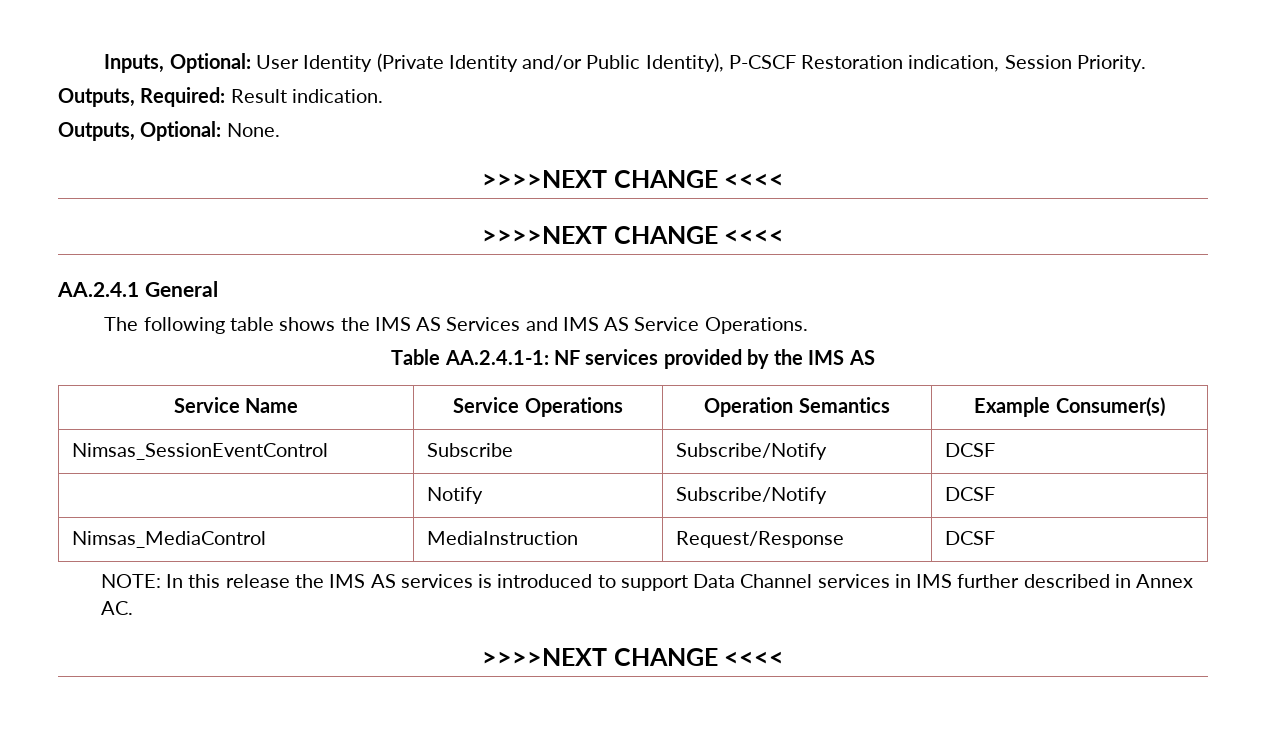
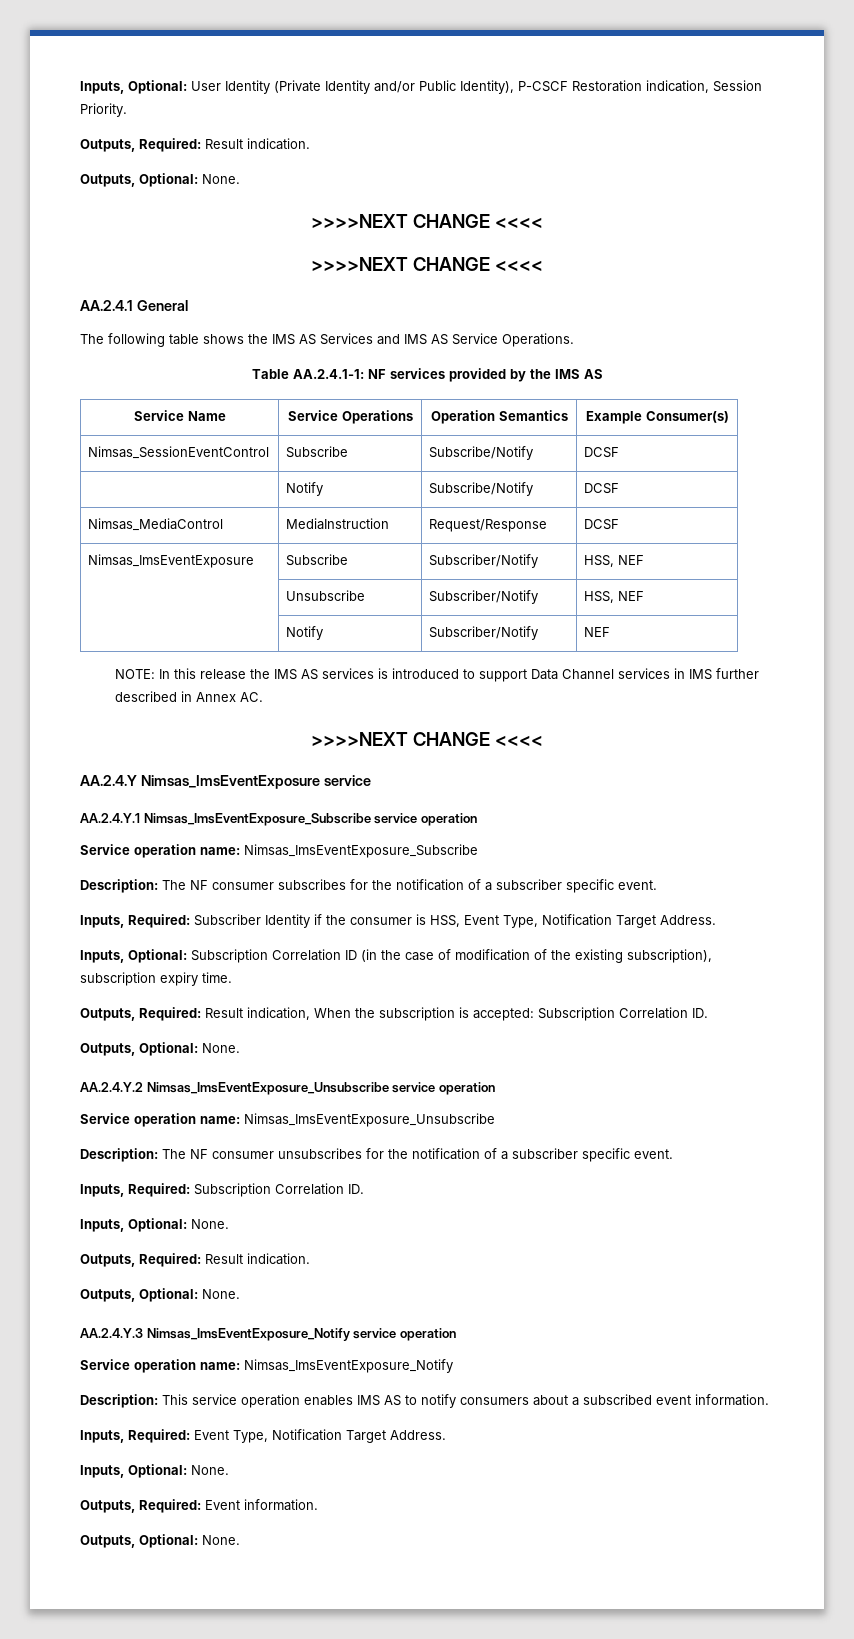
(995, 538) none -> [88,554,255,568] [286,554,349,566] [429,554,539,568] [584,555,645,567] [286,590,366,601] [429,590,539,604] [584,591,645,603] [286,626,324,640] [429,626,539,640] [584,627,611,637] // Nimsas_ImsEventExposure | Subscribe | Subscriber/Notify | HSS, NEF // | Unsubscribe | Subscriber/Notify | HSS, NEF // | Notify | Subscriber/Notify | NEF
(785, 658) none -> [80,775,371,789] [80,813,477,826] [80,844,478,858] [80,879,657,893] [80,914,716,928] [80,949,712,963] [80,972,232,986] [80,1007,708,1021] [80,1042,240,1056] [80,1082,495,1095] [80,1113,495,1127] [80,1148,673,1162] [80,1183,364,1197] [80,1218,229,1232] [80,1253,310,1267] [80,1288,240,1302] [80,1328,456,1341] [80,1359,453,1373] [80,1394,769,1408] [80,1429,446,1443] [80,1464,229,1478] [80,1499,318,1513] [80,1534,240,1548] // AA.2.4.Y Nimsas_ImsEventExposure service // AA.2.4.Y.1 Nimsas_ImsEventExposure_Subscribe service operation // Service operation name: Nimsas_ImsEventExposure_Subscribe // Description: The NF consumer subscribes for the notification of a subscriber specific event. // Inputs, Required: Subscriber Identity if the consumer is HSS, Event Type, Notification Target Address. // Inputs, Optional: Subscription Correlation ID (in the case of modification of the existing subscription), subscription expiry time. // Outputs, Required: Result indication, When the subscription is accepted: Subscription Correlation ID. // Outputs, Optional: None. // AA.2.4.Y.2 Nimsas_ImsEventExposure_Unsubscribe service operation // Service operation name: Nimsas_ImsEventExposure_Unsubscribe // Description: The NF consumer unsubscribes for the notification of a subscriber specific event. // Inputs, Required: Subscription Correlation ID. // Inputs, Optional: None. // Outputs, Required: Result indication. // Outputs, Optional: None. // AA.2.4.Y.3 Nimsas_ImsEventExposure_Notify service operation // Service operation name: Nimsas_ImsEventExposure_Notify // Description: This service operation enables IMS AS to notify consumers about a subscribed event information. // Inputs, Required: Event Type, Notification Target Address. // Inputs, Optional: None. // Outputs, Required: Event information. // Outputs, Optional: None.

